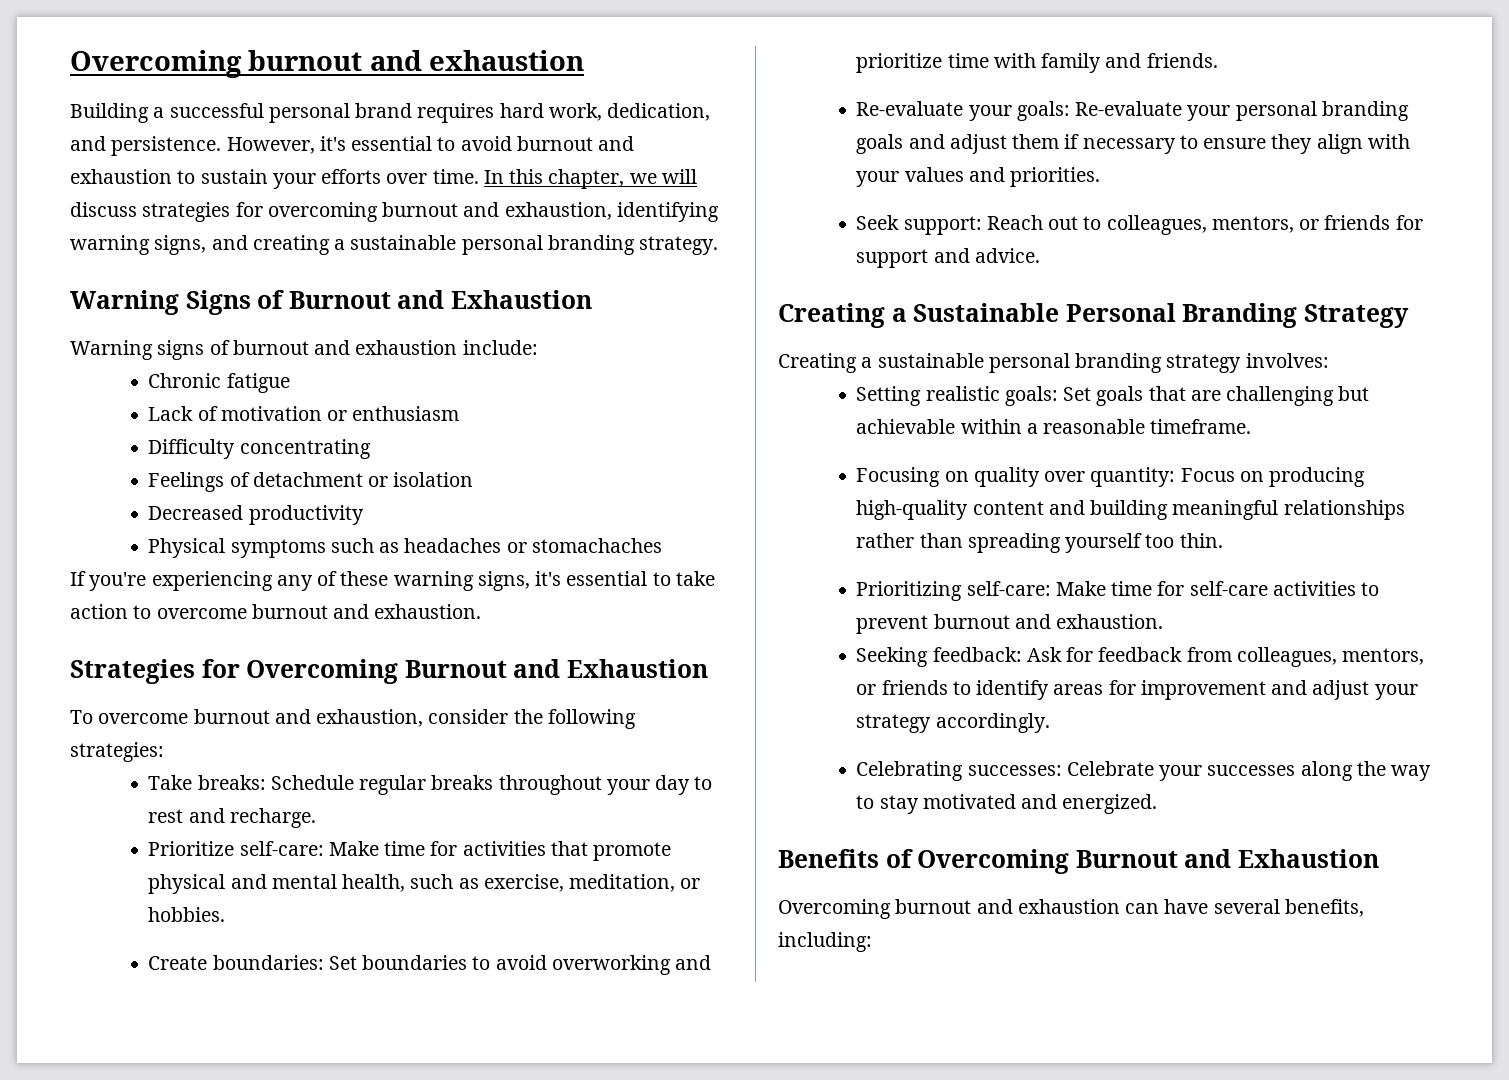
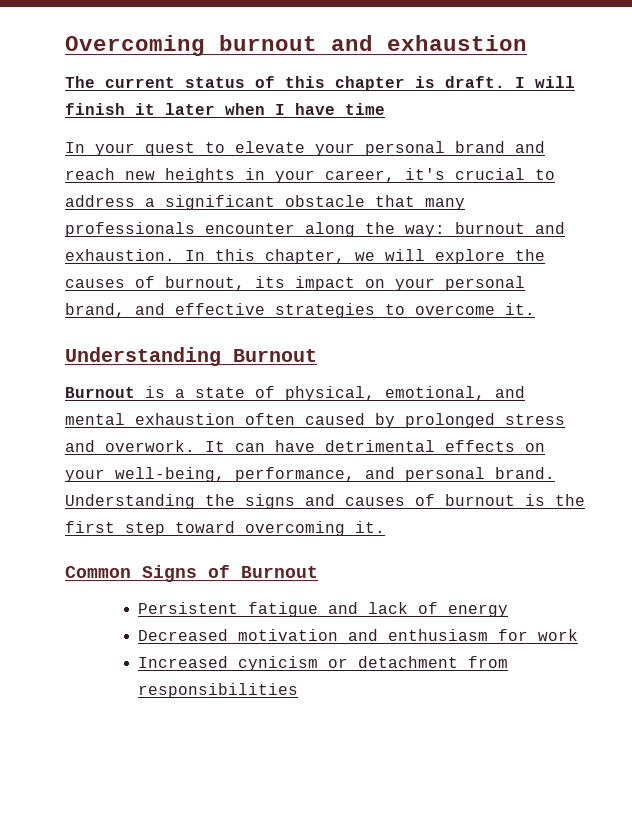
[70,103,711,123] [70,136,635,156] [70,169,479,189] Building a successful personal brand requires hard work, dedication, and persistence. However, it's essential to avoid burnout and exhaustion to sustain your efforts over time. -> [65,76,575,91] [65,103,385,115] [65,141,545,156] [65,168,555,183] [65,195,465,210] [65,222,565,237] [65,249,175,261] The current status of this chapter is draft. I will finish it later when I have time // In your quest to elevate your personal brand and reach new heights in your career, it's crucial to address a significant obstacle that many professionals encounter along the way: burnout and exhaustion.
[70,202,719,222] [70,235,719,255] [70,290,593,315] [70,340,538,360] [148,373,290,393] [148,406,460,421] [148,439,371,459] [148,472,474,492] [148,505,364,525] [148,538,662,558] [70,571,715,591] [70,604,482,619] [70,659,709,684] [70,709,636,729] [70,742,164,762] [148,775,713,795] [148,808,316,828] [148,841,672,861] [148,874,701,894] [148,907,226,922] [148,955,712,975] [856,53,1218,73] [856,101,1409,121] [856,134,1410,154] [856,167,1101,187] [856,215,1423,235] [856,248,1040,268] [778,303,1410,328] [778,353,1329,373] [856,386,1370,406] [856,419,1252,434] [856,467,1366,487] [856,500,1405,520] [856,533,1223,553] [856,581,1380,601] [856,614,1164,634] [856,647,1425,667] [856,680,1418,700] [856,713,1050,733] [856,761,1432,781] [856,794,1158,814] [778,849,1380,874] [778,899,1364,919] [778,932,872,952] discuss strategies for overcoming burnout and exhaustion, identifying warning signs, and creating a sustainable personal branding strategy. // Warning Signs of Burnout and Exhaustion // Warning signs of burnout and exhaustion include: // Chronic fatigue // Lack of motivation or enthusiasm // Difficulty concentrating // Feelings of detachment or isolation // Decreased productivity // Physical symptoms such as headaches or stomachaches // If you're experiencing any of these warning signs, it's essential to take action to overcome burnout and exhaustion. // Strategies for Overcoming Burnout and Exhaustion // To overcome burnout and exhaustion, consider the following strategies: // Take breaks: Schedule regular breaks throughout your day to rest and recharge. // Prioritize self-care: Make time for activities that promote physical and mental health, such as exercise, meditation, or hobbies. // Create boundaries: Set boundaries to avoid overworking and prioritize time with family and friends. // Re-evaluate your goals: Re-evaluate your personal branding goals and adjust them if necessary to ensure they align with your values and priorities. // Seek support: Reach out to colleagues, mentors, or friends for support and advice. // Creating a Sustainable Personal Branding Strategy // Creating a sustainable personal branding strategy involves: // Setting realistic goals: Set goals that are challenging but achievable within a reasonable timeframe. // Focusing on quality over quantity: Focus on producing high-quality content and building meaningful relationships rather than spreading yourself too thin. // Prioritizing self-care: Make time for self-care activities to prevent burnout and exhaustion. // Seeking feedback: Ask for feedback from colleagues, mentors, or friends to identify areas for improvement and adjust your strategy accordingly. // Celebrating successes: Celebrate your successes along the way to stay motivated and energized. // Benefits of Overcoming Burnout and Exhaustion // Overcoming burnout and exhaustion can have several benefits, including: -> [435,249,545,264] [65,276,525,291] [65,303,535,318] [65,347,317,366] [65,386,525,401] [65,413,565,428] [65,440,545,452] [65,467,555,482] [65,494,585,509] [65,521,385,536] [65,565,318,582] [138,602,509,617] [138,629,579,641] [138,656,509,671] [138,683,299,698] explore the causes of burnout, its impact on your personal brand, and effective strategies to overcome it. // Understanding Burnout // Burnout is a state of physical, emotional, and mental exhaustion often caused by prolonged stress and overwork. It can have detrimental effects on your well-being, performance, and personal brand. Understanding the signs and causes of burnout is the first step toward overcoming it. // Common Signs of Burnout // Persistent fatigue and lack of energy // Decreased motivation and enthusiasm for work // Increased cynicism or detachment from responsibilities

